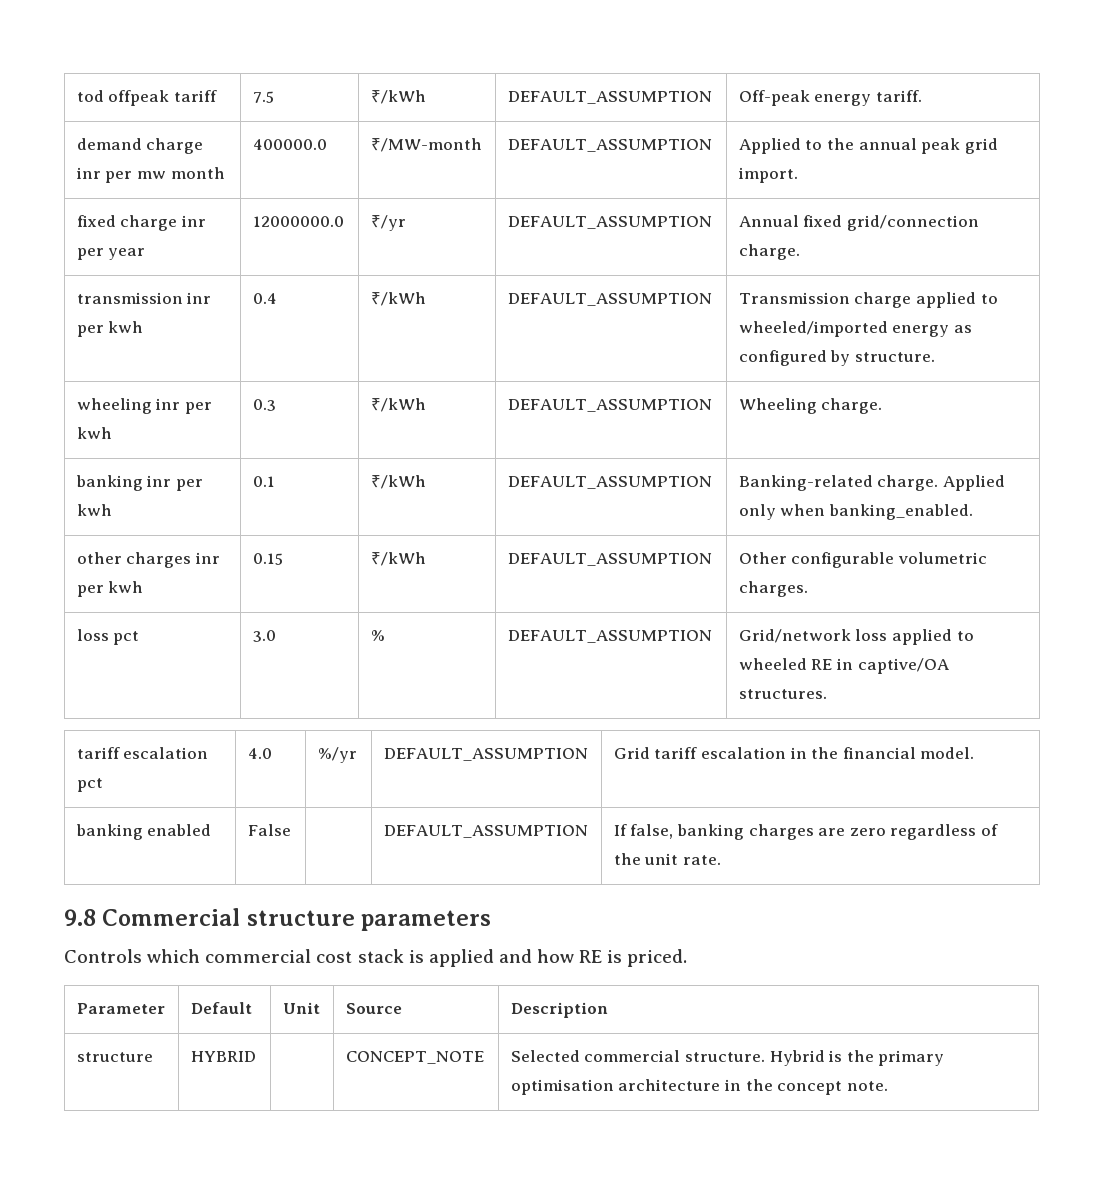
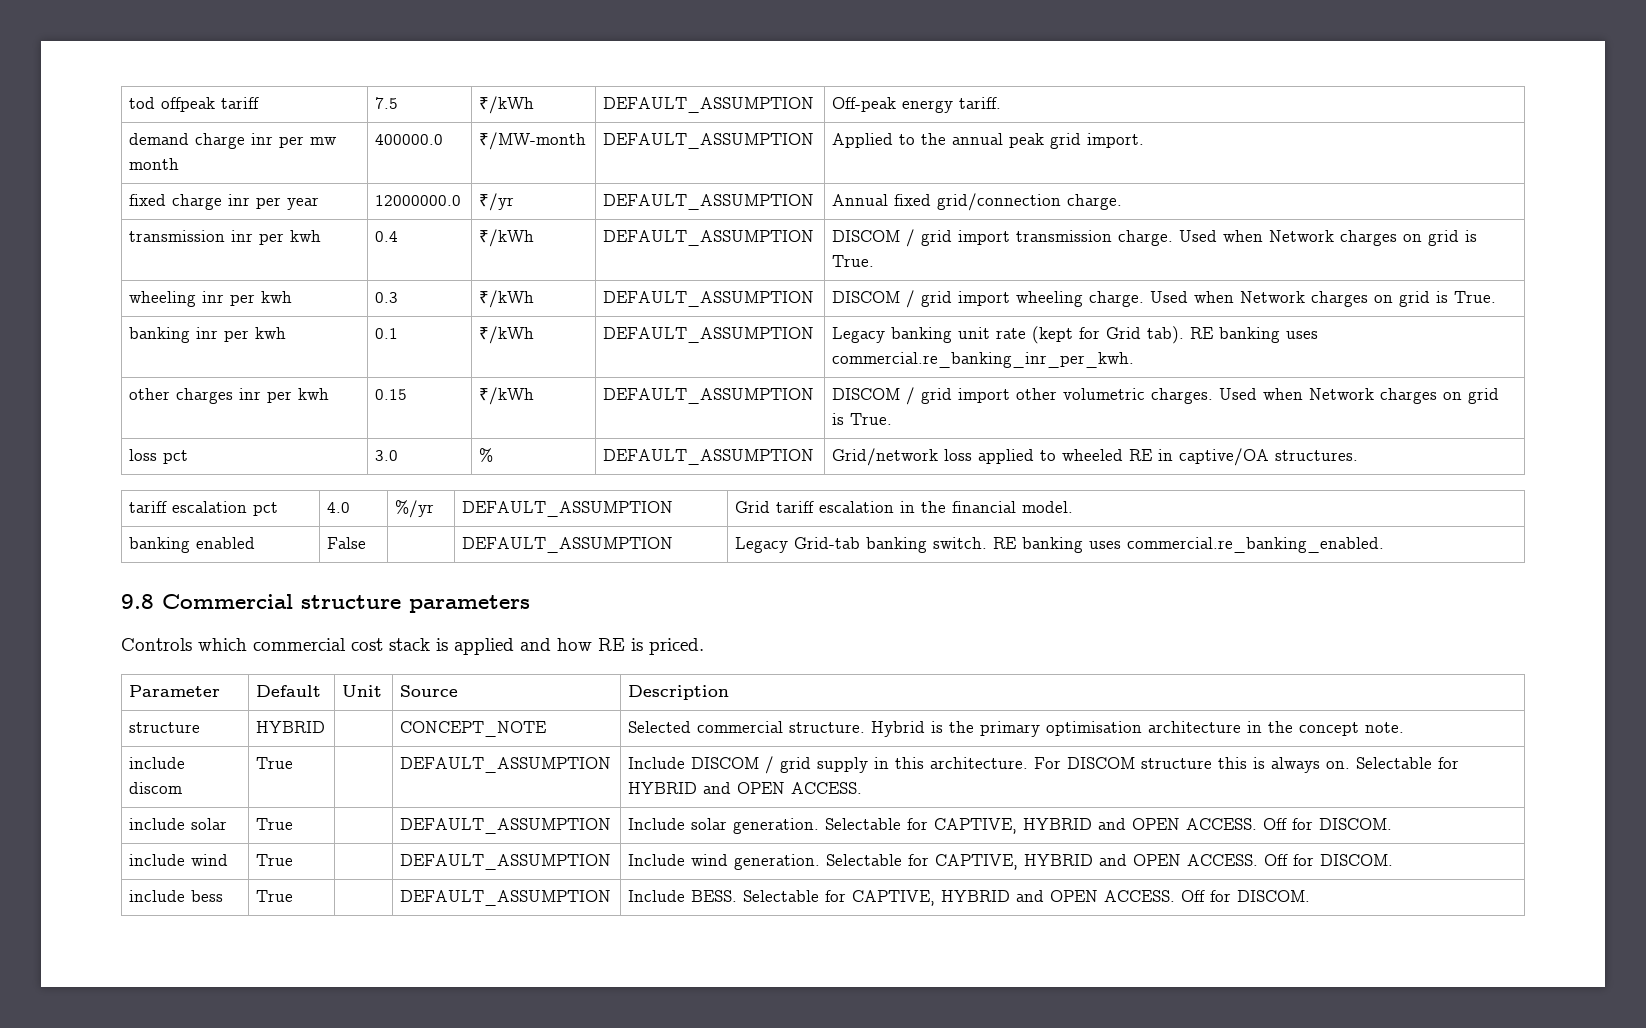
[738,292,998,308] [738,321,972,337] [738,350,935,366] Transmission charge applied to wheeled/imported energy as configured by structure. -> [832,229,1478,247] [832,255,875,267] DISCOM / grid import transmission charge. Used when Network charges on grid is True.
[738,398,883,414] Wheeling charge. -> [832,290,1497,308] DISCOM / grid import wheeling charge. Used when Network charges on grid is True.
[738,475,1005,491] [738,504,973,520] Banking-related charge. Applied only when banking_enabled. -> [832,326,1319,344] [832,352,1135,368] Legacy banking unit rate (kept for Grid tab). RE banking uses commercial.re_banking_inr_per_kwh.
[738,552,987,568] [738,581,808,597] Other configurable volumetric charges. -> [832,387,1500,405] [832,413,893,425] DISCOM / grid import other volumetric charges. Used when Network charges on grid is True.
[613,824,998,840] [613,853,721,865] If false, banking charges are zero regardless of the unit rate. -> [735,537,1385,553] Legacy Grid-tab banking switch. RE banking uses commercial.re_banking_enabled.
(888, 1086) none -> [129,757,186,769] [129,782,183,794] [256,757,294,769] [400,757,612,773] [628,756,1460,774] [628,782,863,794] [129,818,228,830] [256,818,294,830] [400,818,612,834] [628,818,1393,834] [129,854,229,866] [256,854,294,866] [400,854,612,870] [628,854,1394,870] [129,890,224,902] [256,890,294,902] [400,890,612,906] [628,890,1311,906] // include discom | True | | DEFAULT_ASSUMPTION | Include DISCOM / grid supply in this architecture. For DISCOM structure this is always on. Selectable for HYBRID and OPEN ACCESS. // include solar | True | | DEFAULT_ASSUMPTION | Include solar generation. Selectable for CAPTIVE, HYBRID and OPEN ACCESS. Off for DISCOM. // include wind | True | | DEFAULT_ASSUMPTION | Include wind generation. Selectable for CAPTIVE, HYBRID and OPEN ACCESS. Off for DISCOM. // include bess | True | | DEFAULT_ASSUMPTION | Include BESS. Selectable for CAPTIVE, HYBRID and OPEN ACCESS. Off for DISCOM.

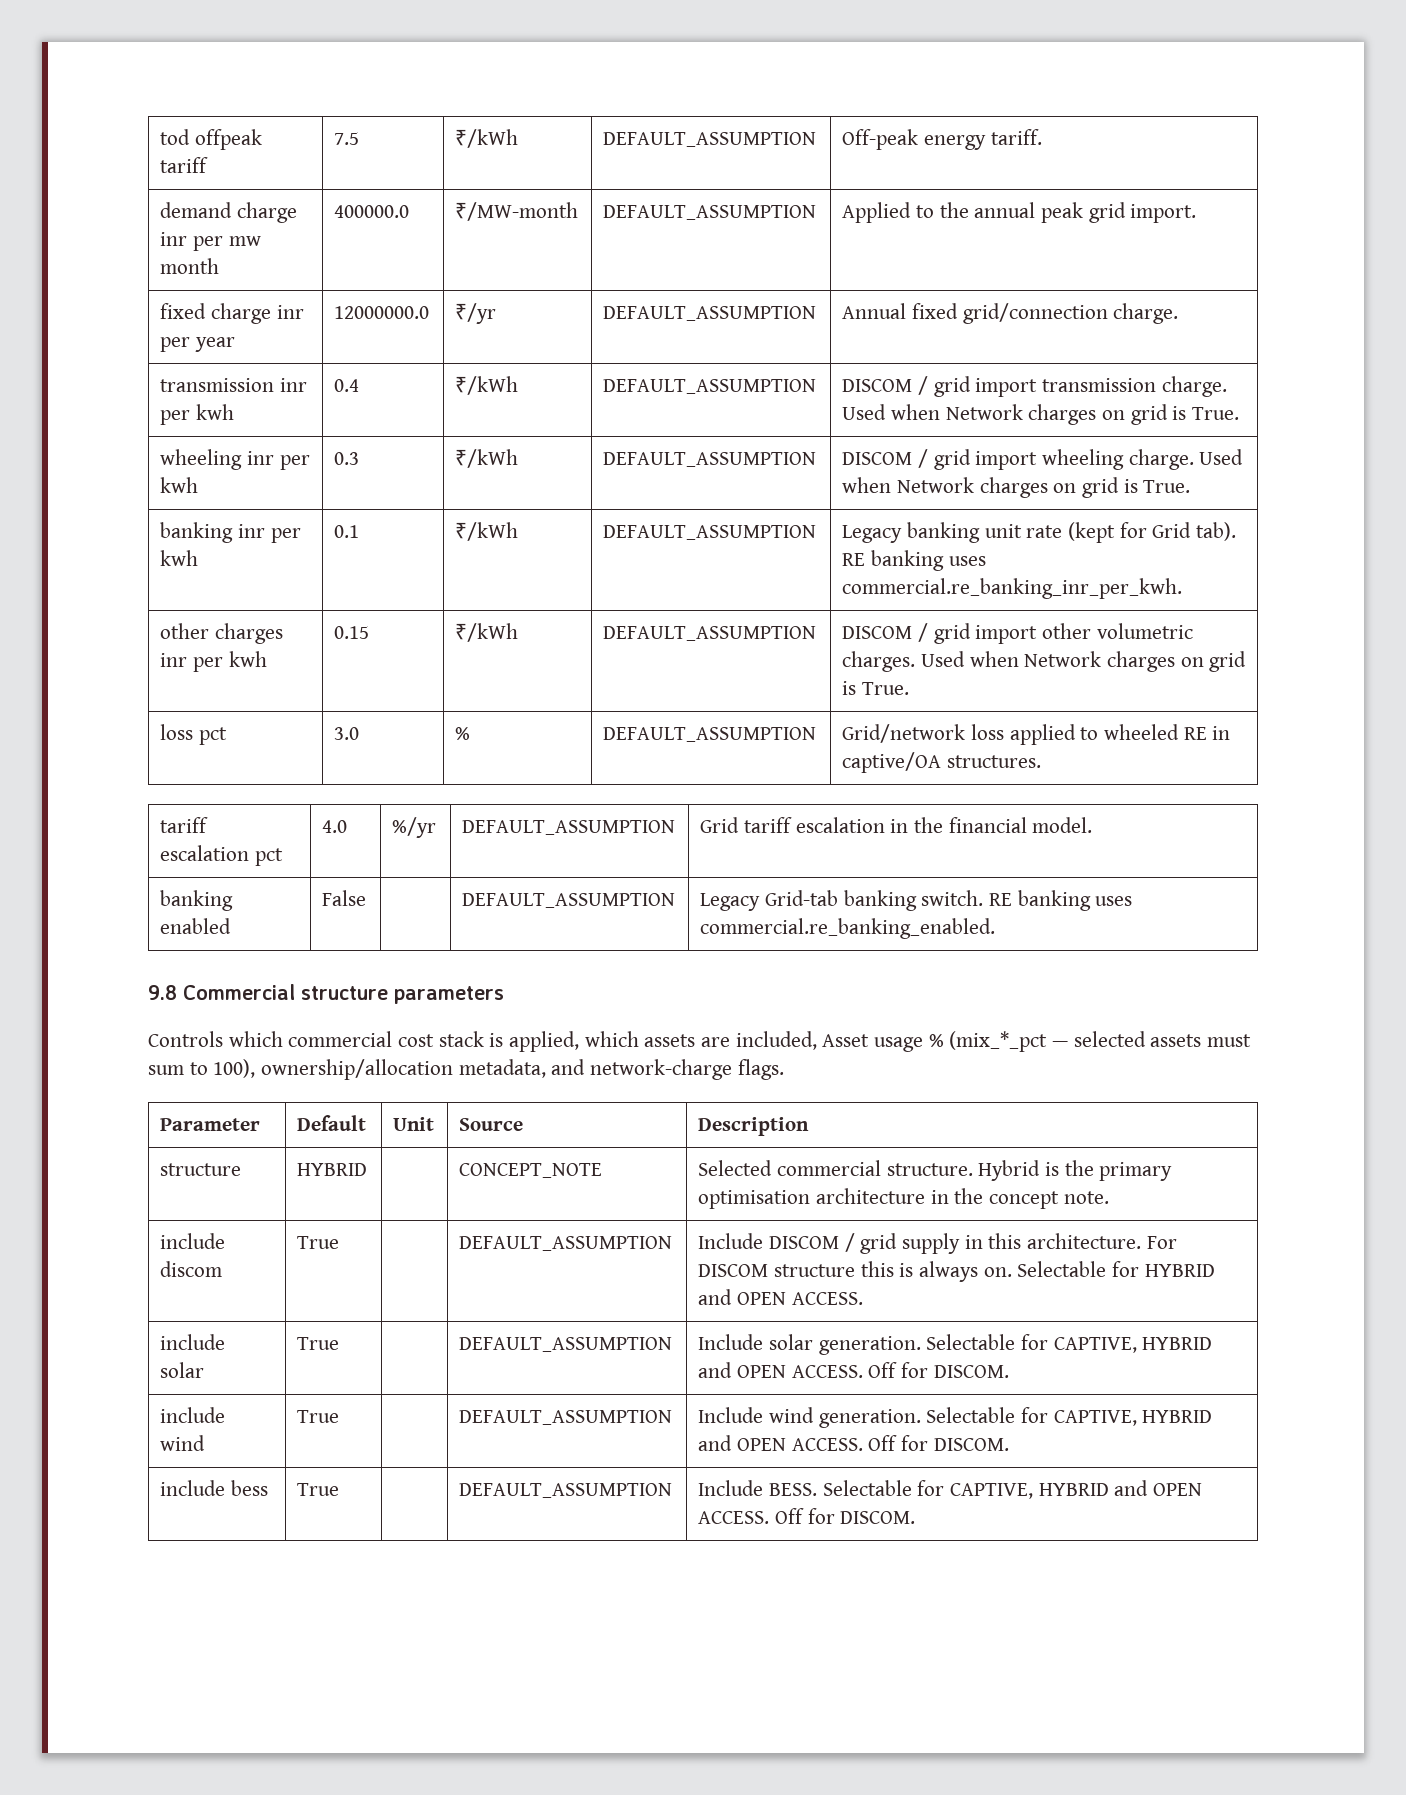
[454,638,704,655] applied and how RE is priced. -> [509,1031,1252,1052] [148,1059,784,1080] applied, which assets are included, Asset usage % (mix_*_pct — selected assets must sum to 100), ownership/allocation metadata, and network-charge flags.

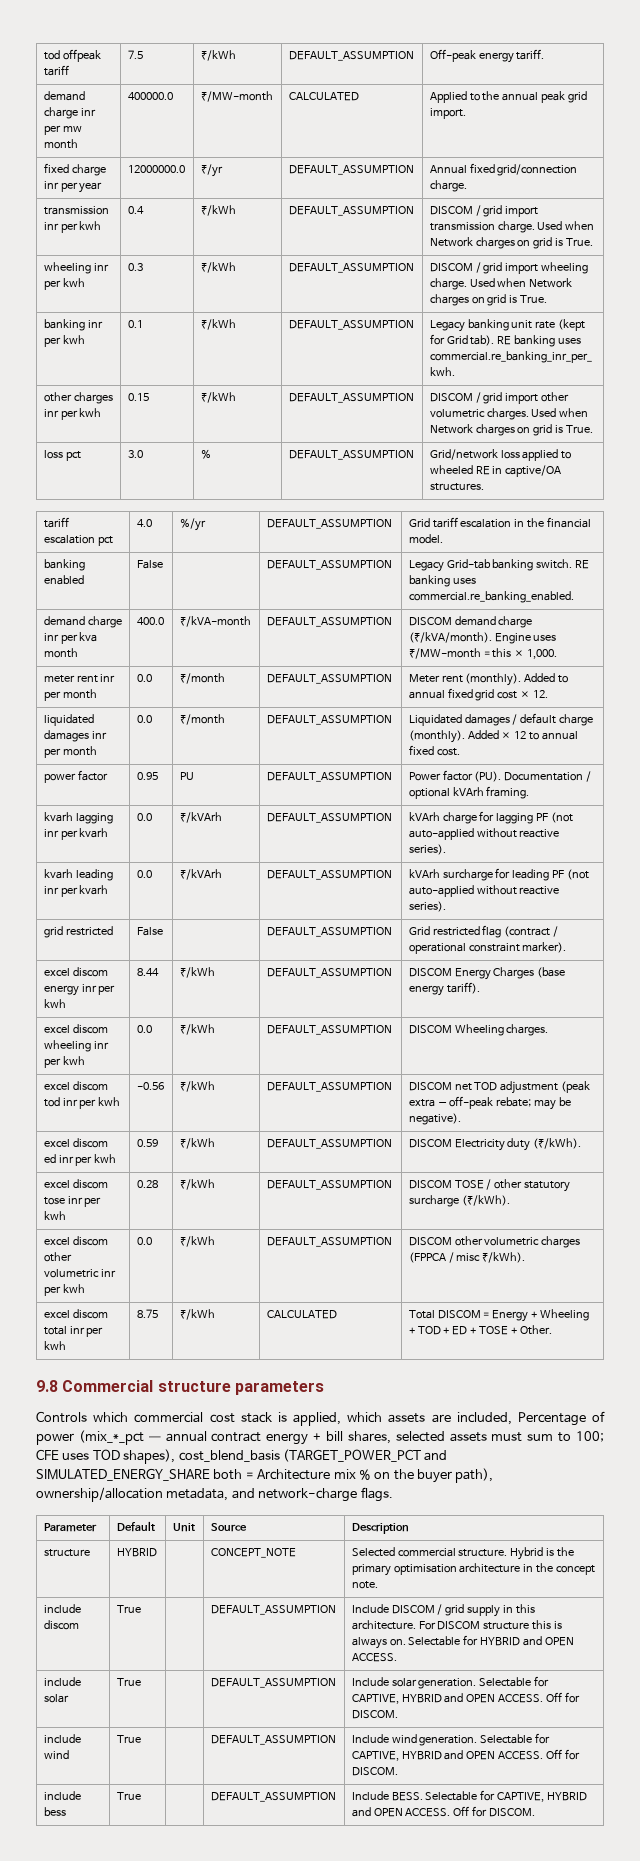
[603,205,817,220] DEFAULT_ASSUMPTION -> [288,92,359,101] CALCULATED
(996, 928) none -> [43,616,122,628] [43,632,98,644] [43,648,78,658] [136,617,164,625] [179,616,251,627] [266,617,392,627] [408,616,533,628] [408,632,557,644] [408,648,558,659] [43,674,116,683] [43,689,97,701] [136,674,152,682] [179,673,225,684] [266,674,392,684] [408,673,569,686] [408,688,549,701] [43,714,94,726] [43,730,107,742] [43,746,97,758] [136,715,152,723] [179,714,225,725] [266,715,392,725] [408,713,594,726] [408,730,579,743] [408,745,460,756] [43,770,108,783] [136,772,158,780] [179,772,194,780] [266,772,392,782] [408,770,592,782] [408,786,530,799] [43,812,113,824] [43,828,109,840] [136,813,152,821] [179,812,222,823] [266,813,392,823] [408,811,574,824] [408,828,560,840] [408,844,446,855] [43,869,113,881] [43,885,109,897] [136,870,152,878] [179,869,222,880] [266,870,392,880] [408,868,590,881] [408,885,560,897] [408,901,446,912] [43,926,113,938] [136,927,163,936] [266,927,392,937] [408,925,559,938] [408,942,567,954] [43,967,108,977] [43,984,116,996] [43,999,66,1008] [136,968,159,976] [179,967,215,978] [266,968,392,978] [408,967,566,980] [408,982,480,996] [43,1024,108,1034] [43,1040,109,1052] [43,1056,85,1068] [136,1025,152,1033] [179,1024,215,1035] [266,1025,392,1035] [408,1024,549,1036] [43,1081,108,1091] [43,1097,121,1109] [136,1082,164,1090] [179,1081,215,1092] [266,1082,392,1092] [408,1081,591,1094] [408,1096,572,1110] [408,1113,461,1125] [43,1138,108,1148] [43,1154,117,1166] [136,1139,158,1147] [179,1138,215,1149] [266,1139,392,1149] [408,1138,582,1151] [43,1179,108,1189] [43,1196,102,1207] [43,1211,66,1220] [136,1180,158,1188] [179,1179,215,1190] [266,1180,392,1190] [408,1179,571,1192] [408,1195,510,1207] [43,1236,108,1246] [43,1252,72,1262] [43,1269,116,1278] [43,1284,85,1296] [136,1237,152,1245] [179,1236,215,1247] [266,1237,392,1247] [408,1236,581,1248] [408,1252,526,1263] [43,1309,108,1319] [43,1326,104,1337] [43,1341,66,1350] [136,1309,158,1318] [179,1309,215,1320] [266,1310,337,1319] [408,1309,590,1322] [408,1325,553,1335] // demand charge inr per kva month | 400.0 | ₹/kVA-month | DEFAULT_ASSUMPTION | DISCOM demand charge (₹/kVA/month). Engine uses ₹/MW-month = this × 1,000. // meter rent inr per month | 0.0 | ₹/month | DEFAULT_ASSUMPTION | Meter rent (monthly). Added to annual fixed grid cost × 12. // liquidated damages inr per month | 0.0 | ₹/month | DEFAULT_ASSUMPTION | Liquidated damages / default charge (monthly). Added × 12 to annual fixed cost. // power factor | 0.95 | PU | DEFAULT_ASSUMPTION | Power factor (PU). Documentation / optional kVArh framing. // kvarh lagging inr per kvarh | 0.0 | ₹/kVArh | DEFAULT_ASSUMPTION | kVArh charge for lagging PF (not auto-applied without reactive series). // kvarh leading inr per kvarh | 0.0 | ₹/kVArh | DEFAULT_ASSUMPTION | kVArh surcharge for leading PF (not auto-applied without reactive series). // grid restricted | False | | DEFAULT_ASSUMPTION | Grid restricted flag (contract / operational constraint marker). // excel discom energy inr per kwh | 8.44 | ₹/kWh | DEFAULT_ASSUMPTION | DISCOM Energy Charges (base energy tariff). // excel discom wheeling inr per kwh | 0.0 | ₹/kWh | DEFAULT_ASSUMPTION | DISCOM Wheeling charges. // excel discom tod inr per kwh | -0.56 | ₹/kWh | DEFAULT_ASSUMPTION | DISCOM net TOD adjustment (peak extra − off-peak rebate; may be negative). // excel discom ed inr per kwh | 0.59 | ₹/kWh | DEFAULT_ASSUMPTION | DISCOM Electricity duty (₹/kWh). // excel discom tose inr per kwh | 0.28 | ₹/kWh | DEFAULT_ASSUMPTION | DISCOM TOSE / other statutory surcharge (₹/kWh). // excel discom other volumetric inr per kwh | 0.0 | ₹/kWh | DEFAULT_ASSUMPTION | DISCOM other volumetric charges (FPPCA / misc ₹/kWh). // excel discom total inr per kwh | 8.75 | ₹/kWh | CALCULATED | Total DISCOM = Energy + Wheeling + TOD + ED + TOSE + Other.
[822,1031,1069,1052] Asset usage % (mix_*_pct — -> [517,1411,605,1426] [36,1430,391,1445] Percentage of power (mix_*_pct — annual contract energy + bill shares,
[213,1059,256,1078] 100), -> [576,1431,604,1442] [36,1449,448,1464] [36,1468,494,1483] 100; CFE uses TOD shapes), cost_blend_basis (TARGET_POWER_PCT and SIMULATED_ENERGY_SHARE both = Architecture mix % on the buyer path),

